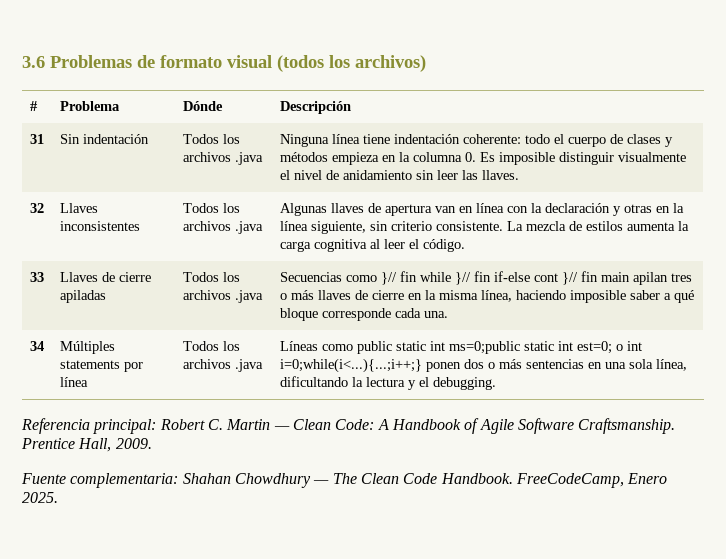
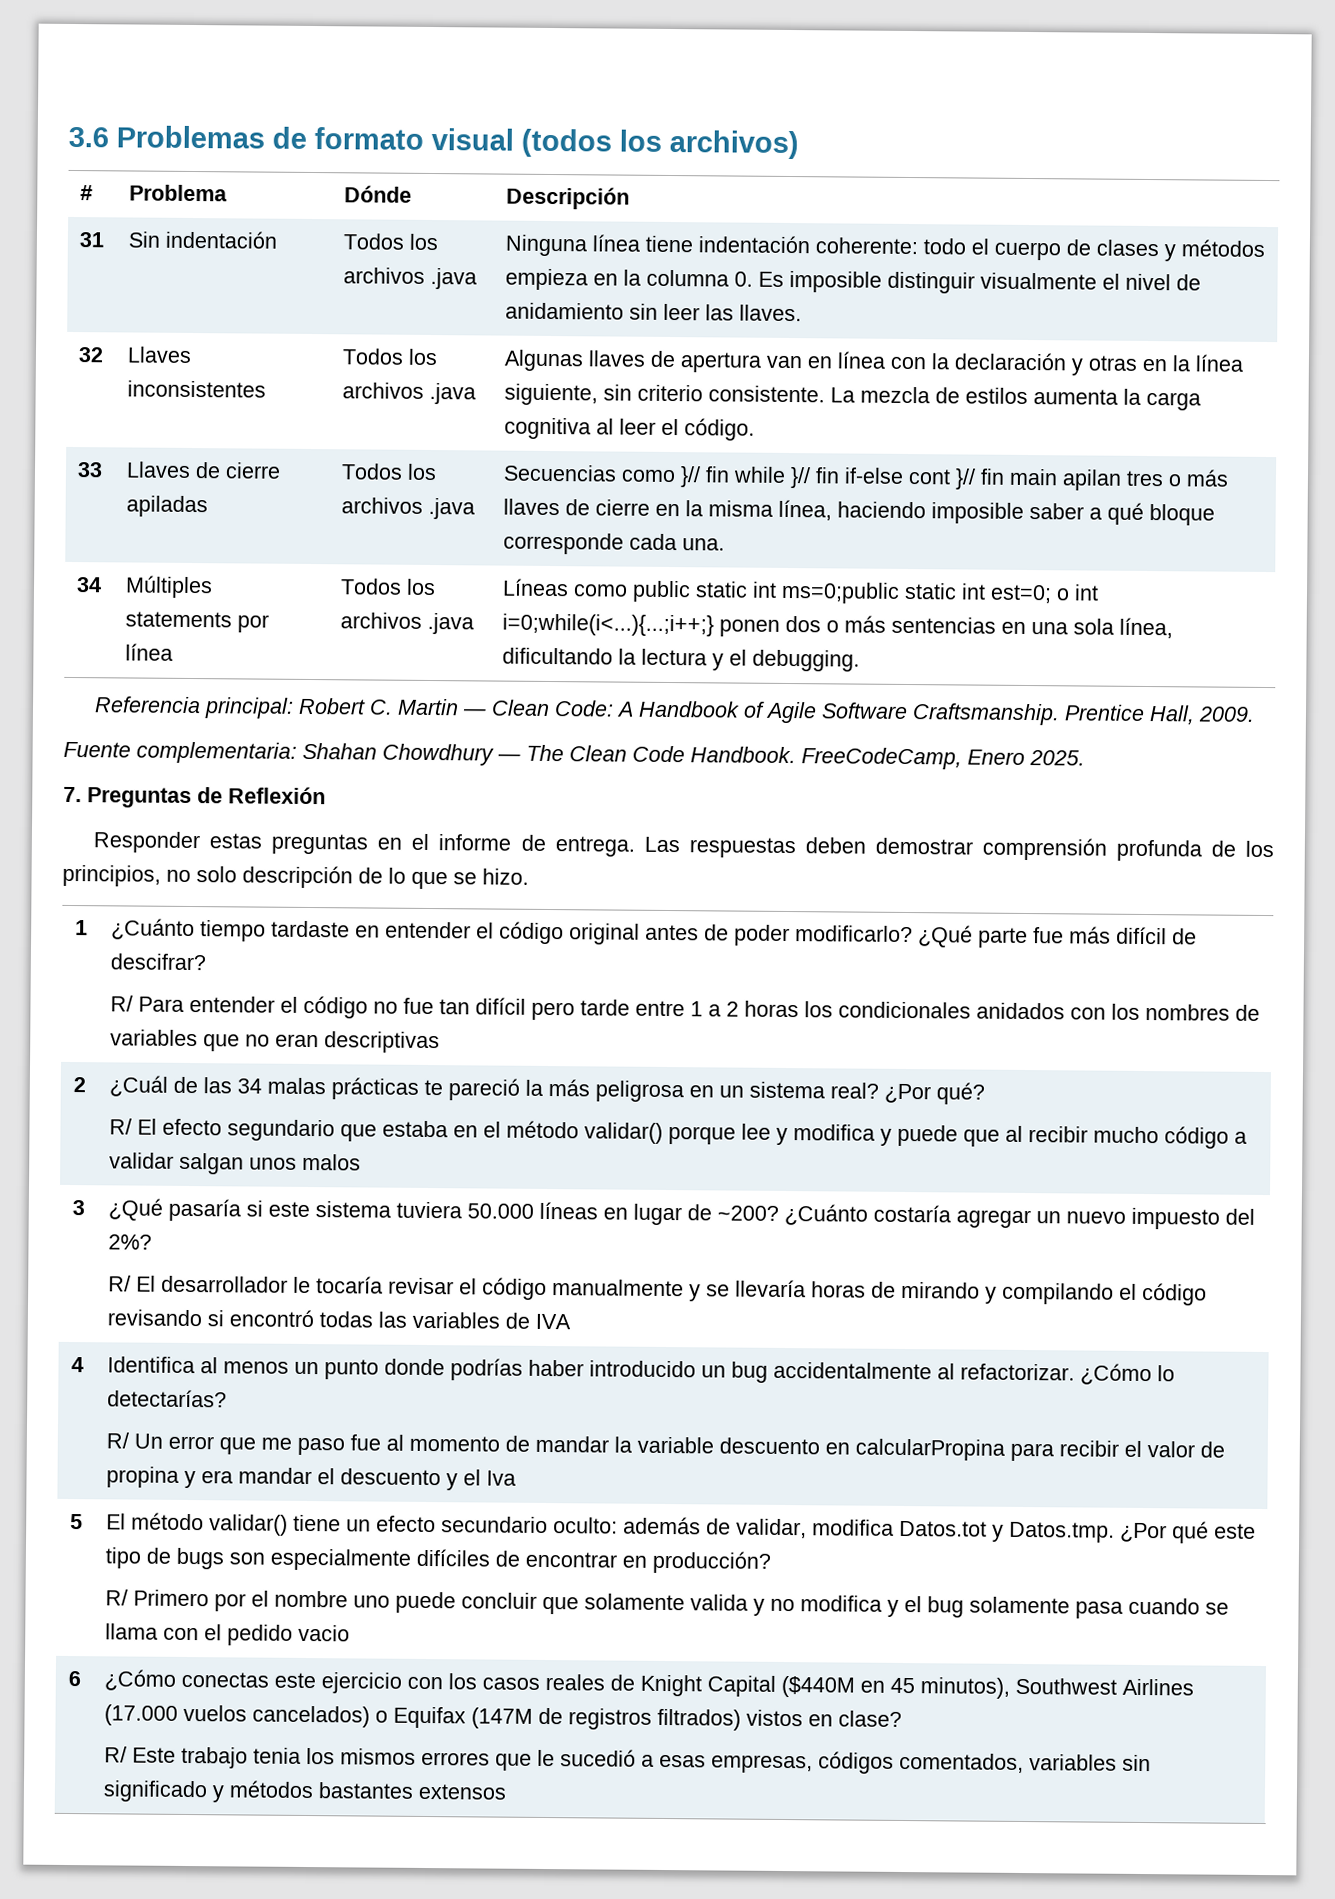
(58, 497) none -> [63,786,326,809] [93,831,1274,862] [62,864,529,890] [75,920,88,936] [111,918,1198,949] [110,953,207,971] [110,995,1261,1021] [110,1029,441,1054] [73,1077,86,1093] [109,1075,986,1105] [109,1118,1248,1149] [109,1152,362,1175] [72,1200,85,1216] [108,1198,1256,1230] [108,1234,153,1250] [108,1275,1208,1306] [107,1309,572,1330] [71,1357,84,1373] [107,1356,1176,1386] [107,1389,228,1408] [106,1432,1226,1462] [106,1466,517,1491] [70,1514,83,1530] [106,1512,1257,1544] [105,1547,772,1574] [105,1589,1230,1619] [105,1623,351,1646] [68,1671,81,1687] [104,1669,1195,1699] [104,1704,903,1731] [104,1746,1152,1774] [103,1780,507,1803] // 7. Preguntas de Reflexión // Responder estas preguntas en el informe de entrega. Las respuestas deben demostrar comprensión profunda de los principios, no solo descripción de lo que se hizo. // 1 | ¿Cuánto tiempo tardaste en entender el código original antes de poder modificarlo? ¿Qué parte fue más difícil de descifrar? // R/ Para entender el código no fue tan difícil pero tarde entre 1 a 2 horas los condicionales anidados con los nombres de variables que no eran descriptivas // 2 | ¿Cuál de las 34 malas prácticas te pareció la más peligrosa en un sistema real? ¿Por qué? // R/ El efecto segundario que estaba en el método validar() porque lee y modifica y puede que al recibir mucho código a validar salgan unos malos // 3 | ¿Qué pasaría si este sistema tuviera 50.000 líneas en lugar de ~200? ¿Cuánto costaría agregar un nuevo impuesto del 2%? // R/ El desarrollador le tocaría revisar el código manualmente y se llevaría horas de mirando y compilando el código revisando si encontró todas las variables de IVA // 4 | Identifica al menos un punto donde podrías haber introducido un bug accidentalmente al refactorizar. ¿Cómo lo detectarías? // R/ Un error que me paso fue al momento de mandar la variable descuento en calcularPropina para recibir el valor de propina y era mandar el descuento y el Iva // 5 | El método validar() tiene un efecto secundario oculto: además de validar, modifica Datos.tot y Datos.tmp. ¿Por qué este tipo de bugs son especialmente difíciles de encontrar en producción? // R/ Primero por el nombre uno puede concluir que solamente valida y no modifica y el bug solamente pasa cuando se llama con el pedido vacio // 6 | ¿Cómo conectas este ejercicio con los casos reales de Knight Capital ($440M en 45 minutos), Southwest Airlines (17.000 vuelos cancelados) o Equifax (147M de registros filtrados) vistos en clase? // R/ Este trabajo tenia los mismos errores que le sucedió a esas empresas, códigos comentados, variables sin significado y métodos bastantes extensos

